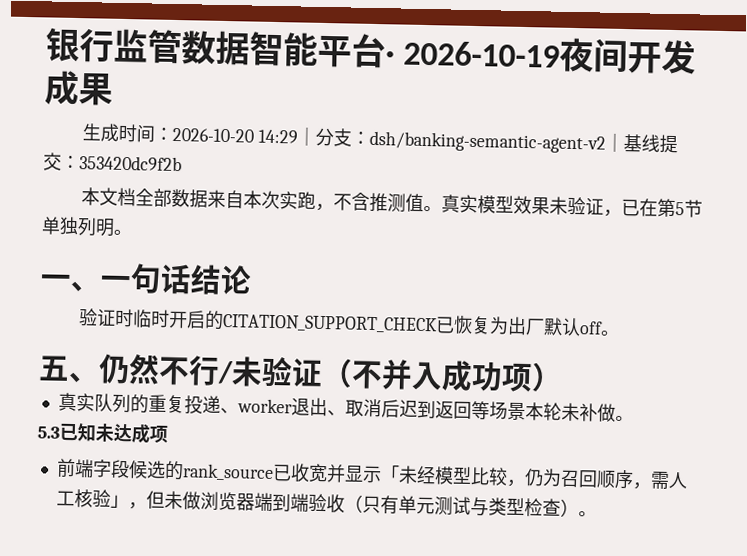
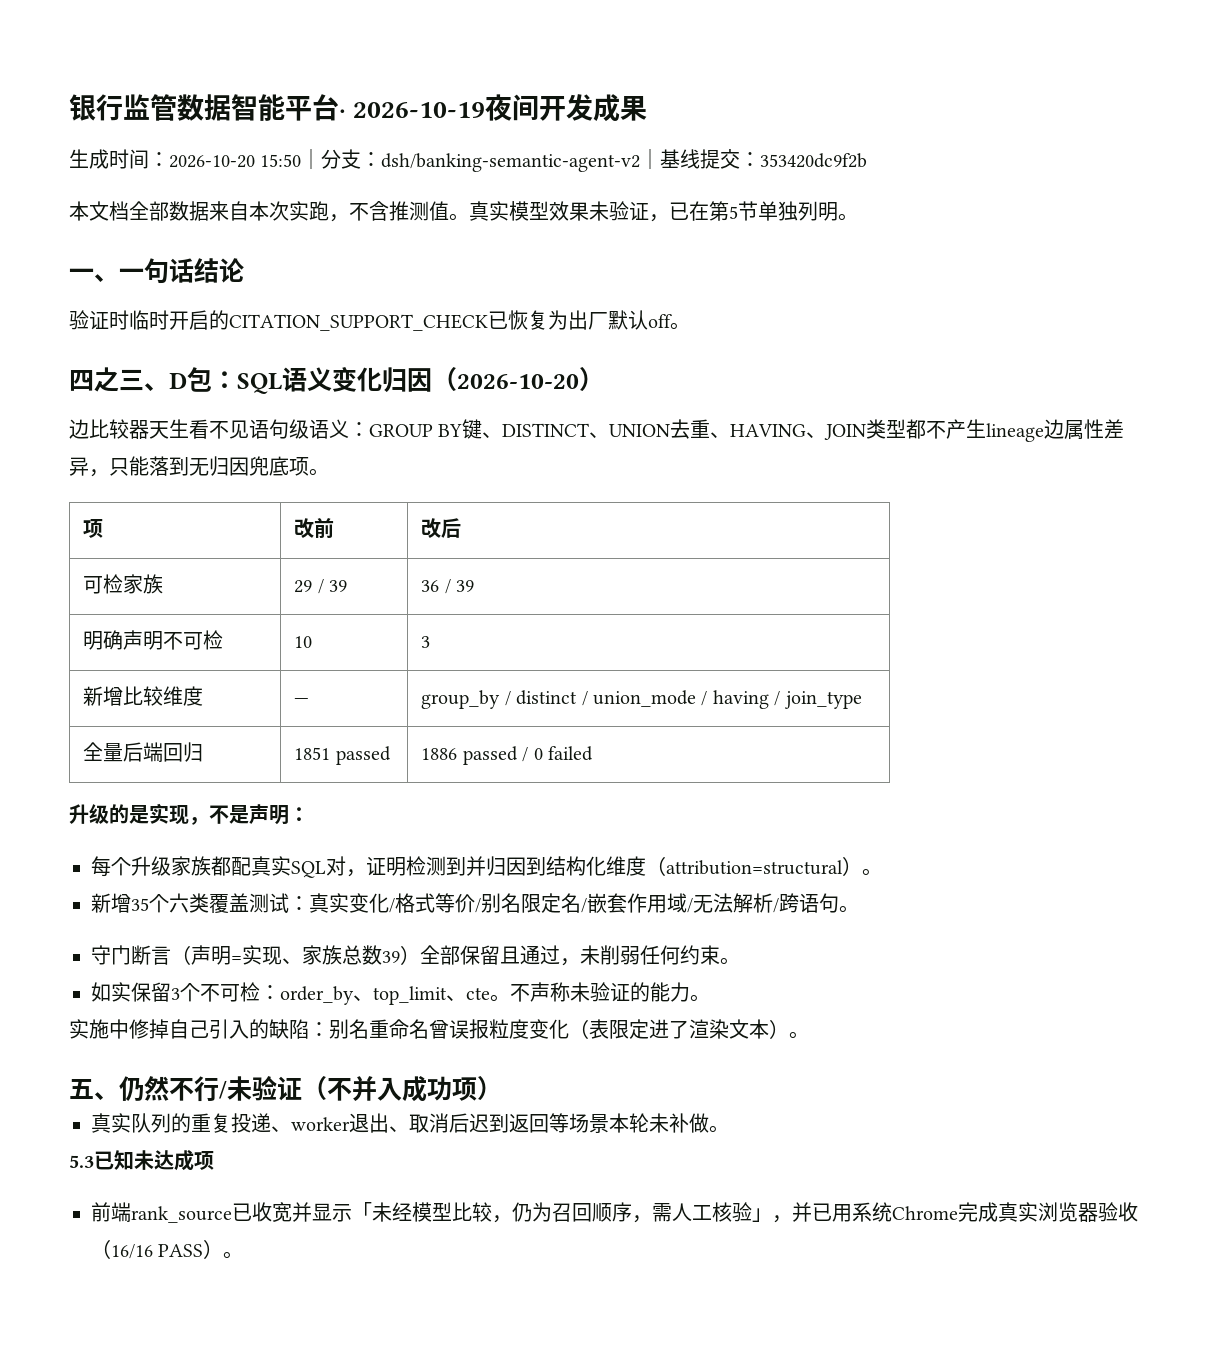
[257,129,298,144] 14:29 -> [260,154,302,167] 15:50
(619, 333) none -> [69,367,604,394] [69,419,1125,442] [69,456,329,477] [83,519,104,538] [294,518,335,539] [421,518,462,538] [83,574,164,594] [294,579,348,594] [421,579,475,594] [83,630,224,650] [294,636,313,648] [421,636,431,648] [83,686,204,706] [294,698,310,704] [421,690,862,709] [83,742,204,762] [294,746,391,765] [421,746,593,765] [69,803,309,825] [91,856,882,878] [91,893,859,913] [91,945,740,966] [91,982,710,1005] [69,1019,809,1039] // 四之三、D包：SQL语义变化归因（2026-10-20） // 边比较器天生看不见语句级语义：GROUP BY键、DISTINCT、UNION去重、HAVING、JOIN类型都不产生lineage边属性差异，只能落到无归因兜底项。 // 项 | 改前 | 改后 // 可检家族 | 29 / 39 | 36 / 39 // 明确声明不可检 | 10 | 3 // 新增比较维度 | — | group_by / distinct / union_mode / having / join_type // 全量后端回归 | 1851 passed | 1886 passed / 0 failed // 升级的是实现，不是声明： // 每个升级家族都配真实SQL对，证明检测到并归因到结构化维度（attribution=structural）。 // 新增35个六类覆盖测试：真实变化/格式等价/别名限定名/嵌套作用域/无法解析/跨语句。 // 守门断言（声明=实现、家族总数39）全部保留且通过，未削弱任何约束。 // 如实保留3个不可检：order_by、top_limit、cte。不声称未验证的能力。 // 实施中修掉自己引入的缺陷：别名重命名曾误报粒度变化（表限定进了渲染文本）。
[91,459,184,481] 字段候选的 -> (131, 1212) none
[145,490,561,517] 但未做浏览器端到端验收（只有单元测试与类型检查 -> [792,1202,1138,1222] [91,1239,204,1259] 并已用系统Chrome完成真实浏览器验收（16/16 PASS

